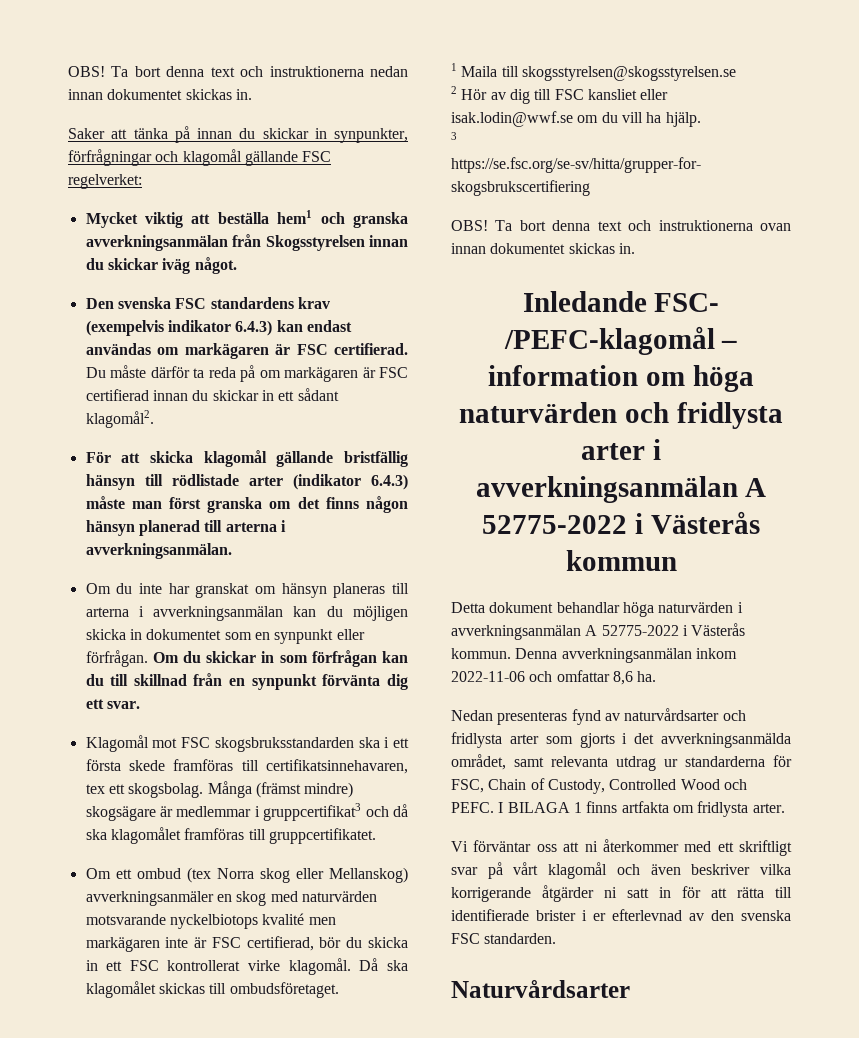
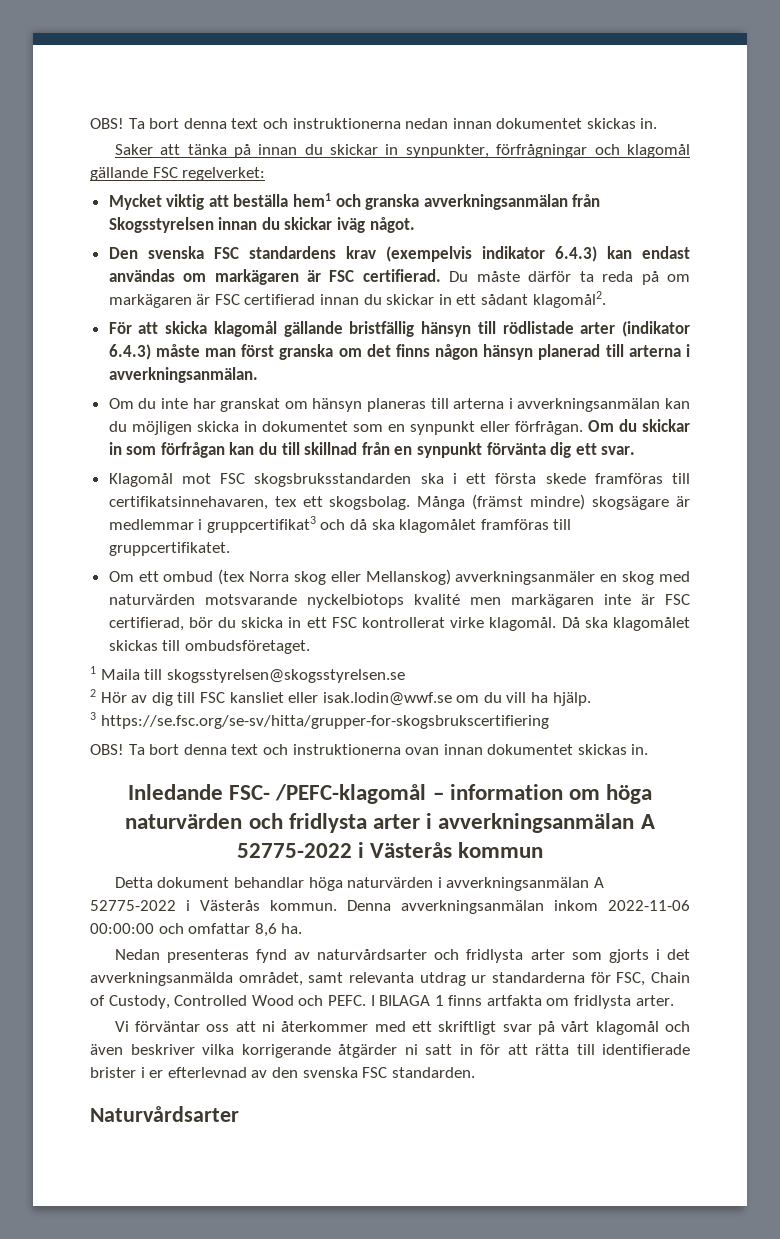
(525, 676) none -> [90,923,154,934] 00:00:00

